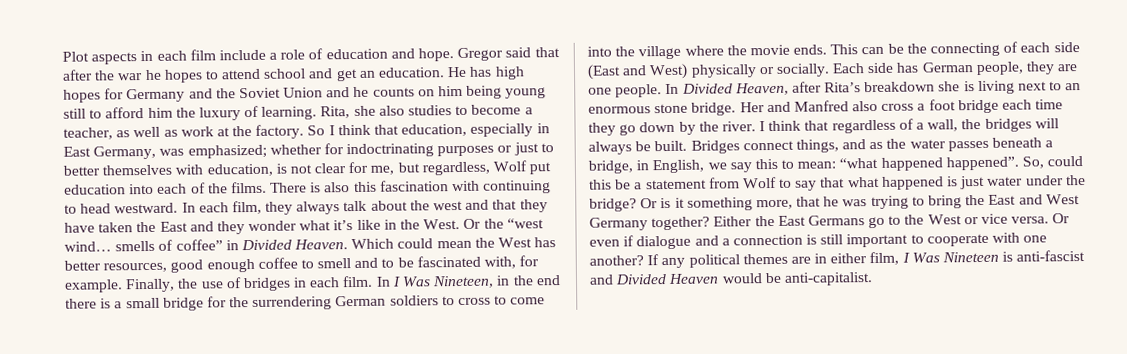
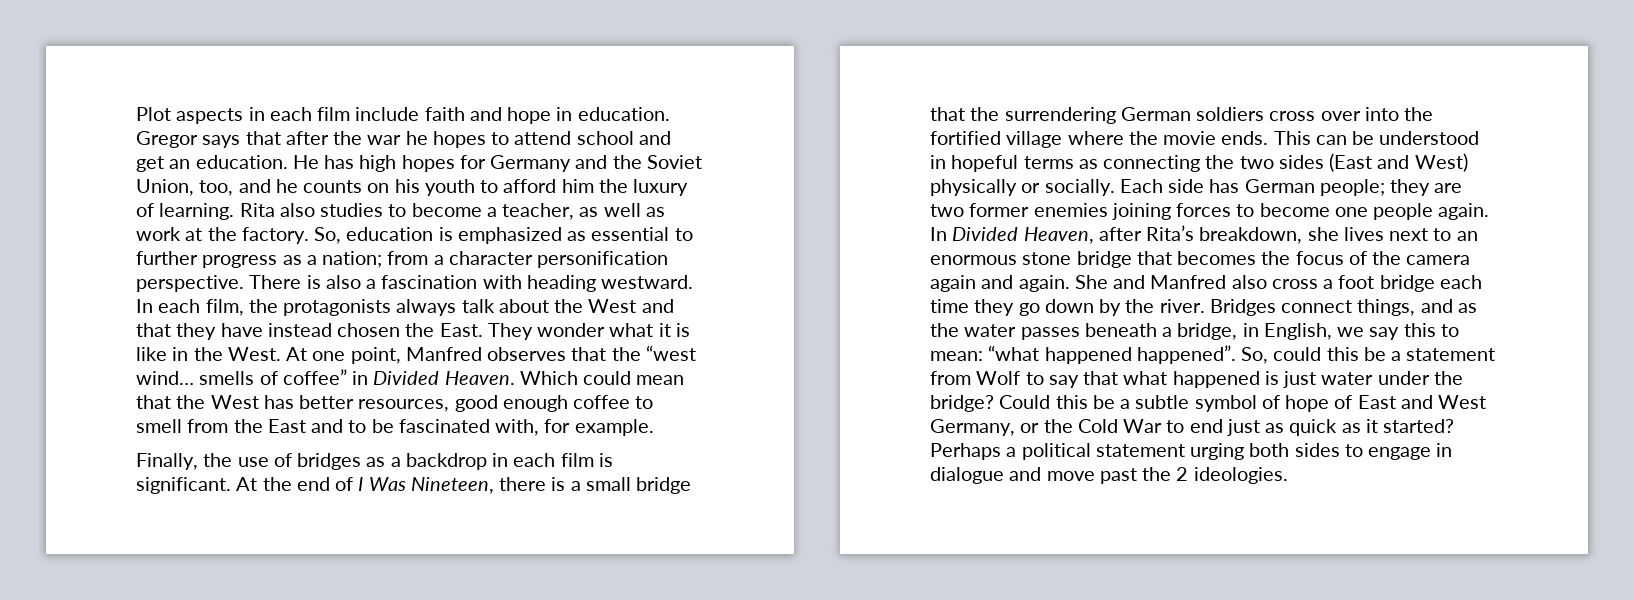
[269,47,532,62] a role of education and hope. Gregor said -> [424,107,670,124] [136,131,241,148] faith and hope in education. Gregor says
[283,87,324,98] Union -> [136,179,234,196] Union, too,
[438,85,547,99] [63,108,86,119] him being young still -> [394,179,475,196] his youth
[320,105,376,119] Rita, she -> [239,203,275,217] Rita
[307,123,550,137] [63,142,554,160] [63,160,552,177] [64,181,267,195] So I think that education, especially in East Germany, was emphasized; whether for indoctrinating purposes or just to better themselves with education, is not clear for me, but regardless, Wolf put education into each of the films. -> [314,227,693,244] [136,251,669,268] [136,275,244,292] So, education is emphasized as essential to further progress as a nation; from a character personification perspective.
[353,181,377,193] this -> [366,279,377,289] a
[483,180,552,194] [64,203,112,214] continuing to head -> [526,275,596,292] heading
[265,201,294,215] they -> [248,299,392,316] the protagonists
[433,200,464,211] west -> [588,299,637,313] West
[98,218,482,235] taken the East and they wonder what it’s like in the West. Or -> [267,323,690,340] [136,347,607,364] instead chosen the East. They wonder what it is like in the West. At one point, Manfred observes that
(472, 244) none -> [136,395,171,409] that
(352, 263) none -> [187,419,306,433] from the East
(123, 286) none -> (654, 427) //
[293,275,561,289] in each film. In I Was Nineteen, in the end -> [366,453,613,470] [136,477,494,494] as a backdrop in each film is significant. At the end of I Was Nineteen,
[206,296,227,308] for -> [930,107,965,121] that
[441,295,546,306] to cross to come -> [1269,111,1361,121] cross over
(636, 51) none -> [930,131,1001,145] fortified
[906,41,1080,57] the connecting of each side -> [1379,131,1480,145] [930,155,1324,172] understood in hopeful terms as connecting the two sides
[975,61,1024,76] people, -> [1319,179,1385,196] people;
[588,84,663,98] one people. -> [930,203,1490,220] two former enemies joining forces to become one people again.
[864,80,1015,95] breakdown she is living -> [1199,227,1384,244] breakdown, she lives
[691,102,765,116] bridge. Her -> [1076,251,1471,268] [930,275,1108,292] bridge that becomes the focus of the camera again and again. She
[759,118,1059,134] [588,140,688,155] I think that regardless of a wall, the bridges will always be built. -> (1205, 306) none
[640,194,1080,211] [589,213,1071,231] [589,232,1048,250] [589,249,1086,269] [589,272,873,286] Or is it something more, that he was trying to bring the East and West Germany together? Either the East Germans go to the West or vice versa. Or even if dialogue and a connection is still important to cooperate with one another? If any political themes are in either film, I Was Nineteen is anti-fascist and Divided Heaven would be anti-capitalist. -> [999,395,1487,412] [930,419,1455,436] [930,443,1453,460] [930,467,1288,484] Could this be a subtle symbol of hope of East and West Germany, or the Cold War to end just as quick as it started? Perhaps a political statement urging both sides to engage in dialogue and move past the 2 ideologies.

